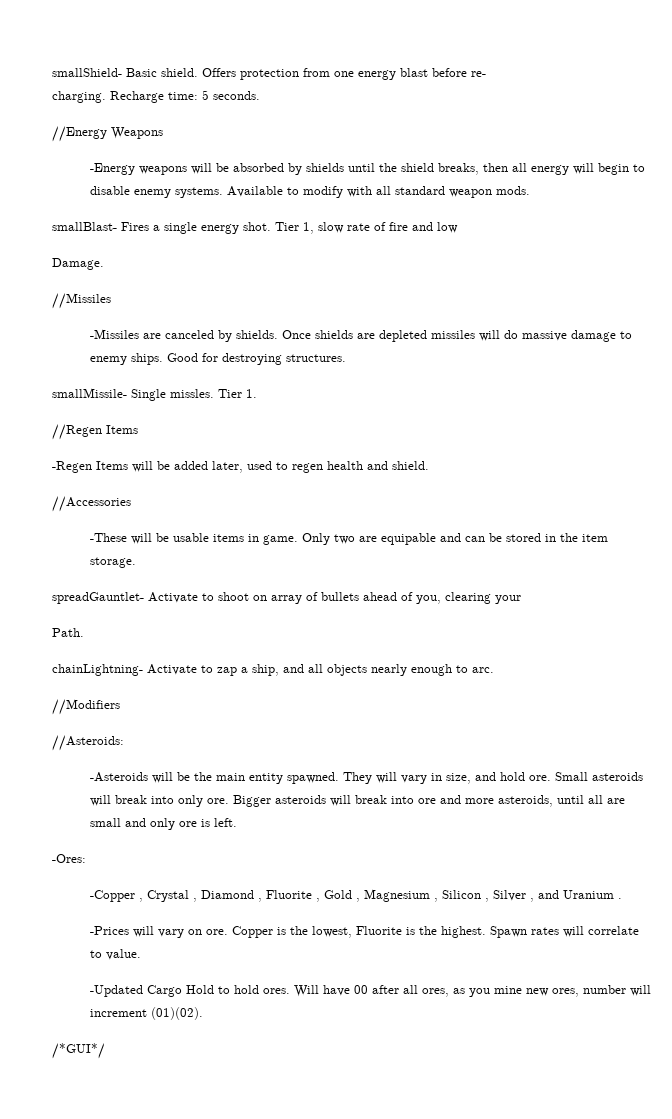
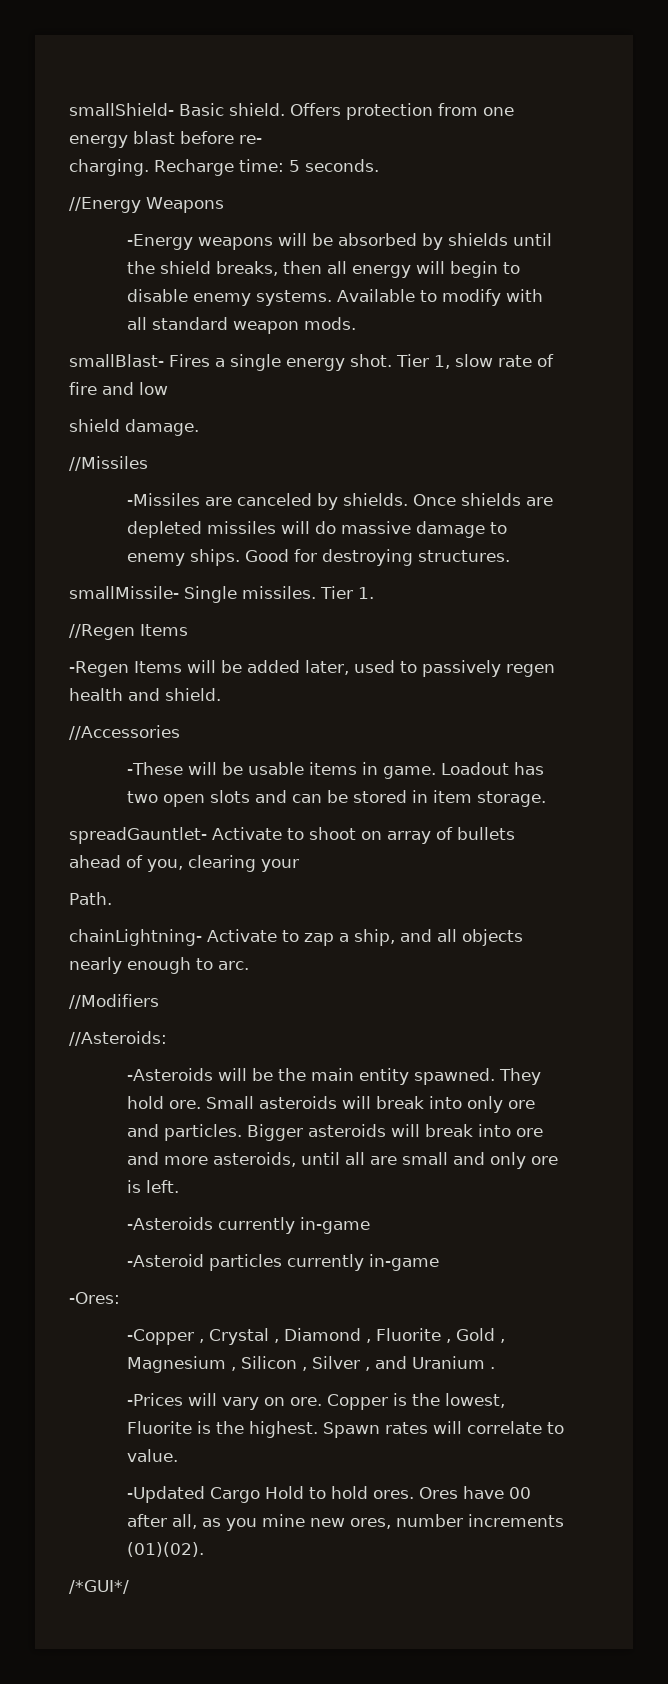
[52,258,104,270] Damage. -> [69,419,199,436] shield damage.
[170,389,214,398] missles. -> [242,586,316,599] missiles.
(288, 466) none -> [422,660,501,677] passively
[302,533,437,545] Only two are equipable -> [441,762,545,775] [127,790,251,807] Loadout has two open slots
[560,533,579,542] the -> (429, 796) none
[376,772,497,784] will vary in size, and -> (542, 1076) none
[207,798,230,804] ore. -> [508,1100,536,1109] [127,1124,243,1141] ore and particles.
(238, 822) none -> [127,1217,371,1234] [127,1254,440,1271] // -Asteroids currently in-game // -Asteroid particles currently in-game
[294,985,320,997] Will -> [419,1487,459,1499] Ores
[403,985,450,997] all ores, -> [172,1514,198,1529] all,
[630,985,652,996] [90,1009,148,1017] will increment -> [468,1514,565,1527] increments

